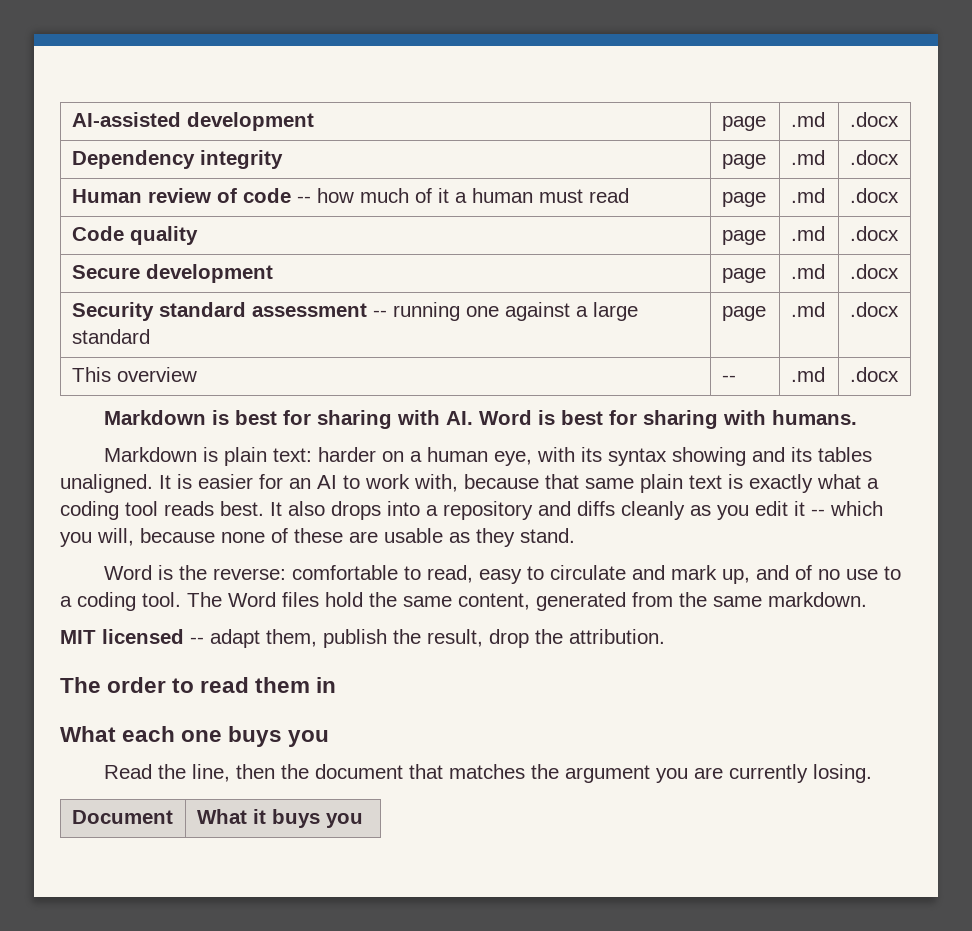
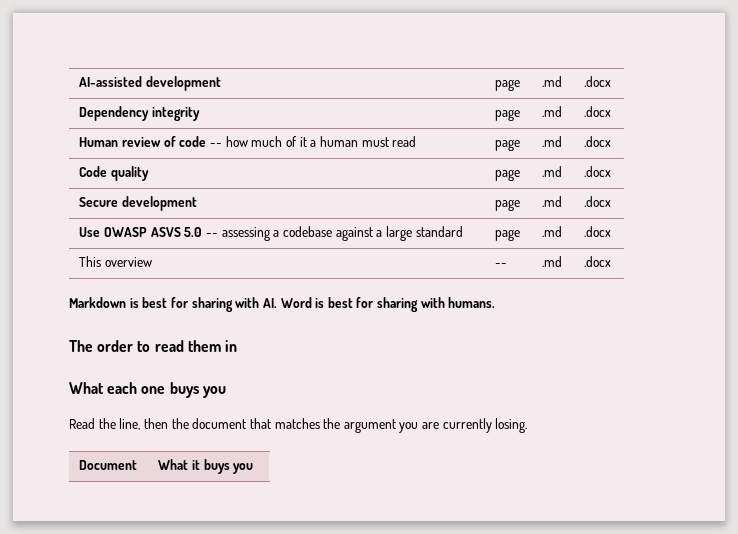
[71,302,499,321] Security standard assessment -- running one -> [79,226,332,241] Use OWASP ASVS 5.0 -- assessing a codebase
[103,447,872,466] [60,474,879,493] [60,501,883,520] [60,528,575,547] [103,565,901,584] [60,592,867,611] [60,629,665,648] // Markdown is plain text: harder on a human eye, with its syntax showing and its tables unaligned. It is easier for an AI to work with, because that same plain text is exactly what a coding tool reads best. It also drops into a repository and diffs cleanly as you edit it -- which you will, because none of these are usable as they stand. // Word is the reverse: comfortable to read, easy to circulate and mark up, and of no use to a coding tool. The Word files hold the same content, generated from the same markdown. // MIT licensed -- adapt them, publish the result, drop the attribution. -> (496, 302) none

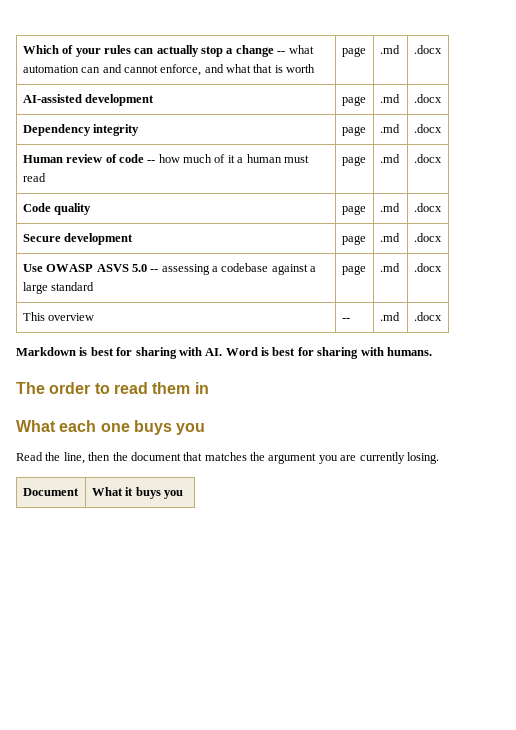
(79, 81) none -> [22,45,314,57] [22,64,316,76] [341,47,366,57] [379,45,400,54] [413,45,442,54] Which of your rules can actually stop a change -- what automation can and cannot enforce, and what that is worth | page | .md | .docx //

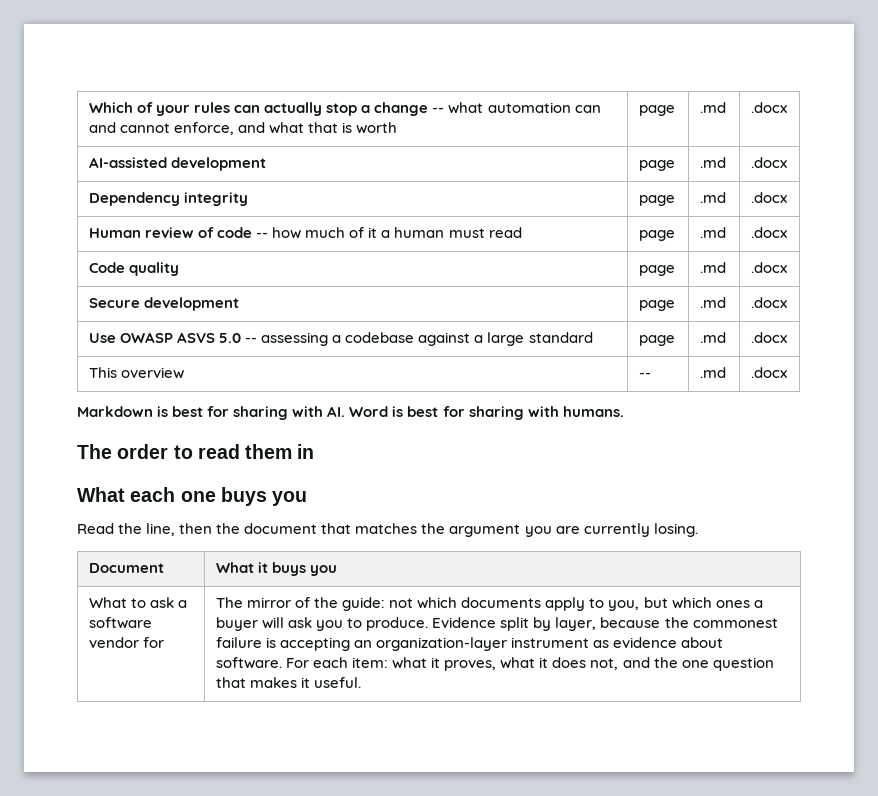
(183, 494) none -> [88,597,188,608] [88,617,152,629] [88,637,165,648] [215,597,763,611] [215,617,778,631] [215,637,724,651] [215,657,774,671] [215,677,362,688] // What to ask a software vendor for | The mirror of the guide: not which documents apply to you, but which ones a buyer will ask you to produce. Evidence split by layer, because the commonest failure is accepting an organization-layer instrument as evidence about software. For each item: what it proves, what it does not, and the one question that makes it useful.

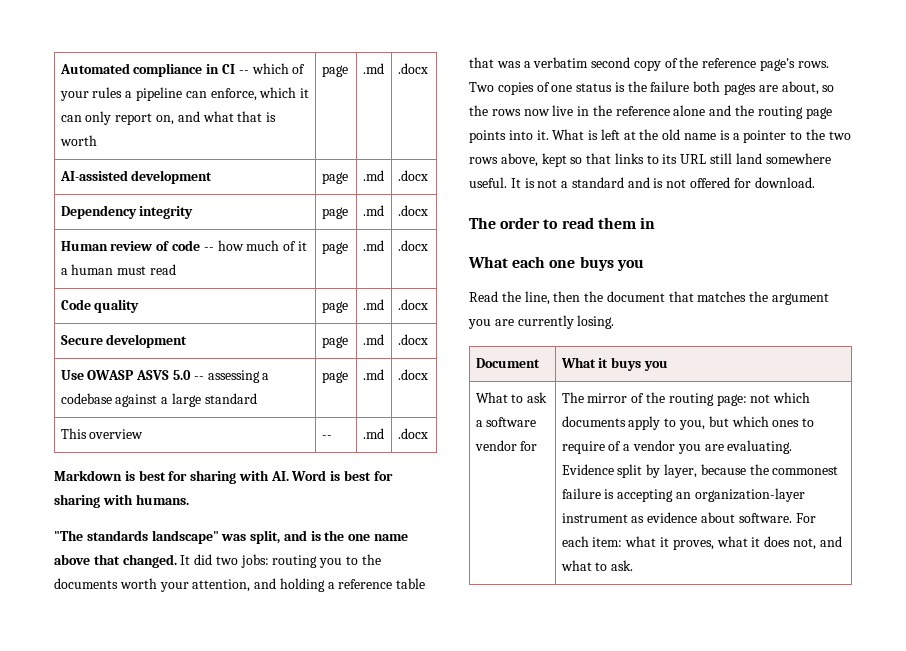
[88,102,601,116] [88,122,235,135] Which of your rules can actually stop a change -- what automation can and cannot enforce, -> [59,63,306,77] [59,87,310,101] [60,111,175,125] Automated compliance in CI -- which of your rules a pipeline can enforce, which it can only report on,
(624, 411) none -> [54,530,409,544] [54,554,381,568] [54,578,426,592] [469,57,829,71] [469,81,835,95] [469,105,832,119] [469,129,851,143] [469,153,831,167] [469,177,815,188] // "The standards landscape" was split, and is the one name above that changed. It did two jobs: routing you to the documents worth your attention, and holding a reference table that was a verbatim second copy of the reference page's rows. Two copies of one status is the failure both pages are about, so the rows now live in the reference alone and the routing page points into it. What is left at the old name is a pointer to the two rows above, kept so that links to its URL still land somewhere useful. It is not a standard and is not offered for download.
[342,597,386,611] guide: -> [668,393,747,406] routing page:
[753,600,763,608] [215,617,429,631] a buyer will ask you to produce. -> [802,418,815,427] [561,440,793,454] to require of a vendor you are evaluating.
[653,657,774,671] [215,677,362,688] the one question that makes it useful. -> [560,560,634,571] what to ask.

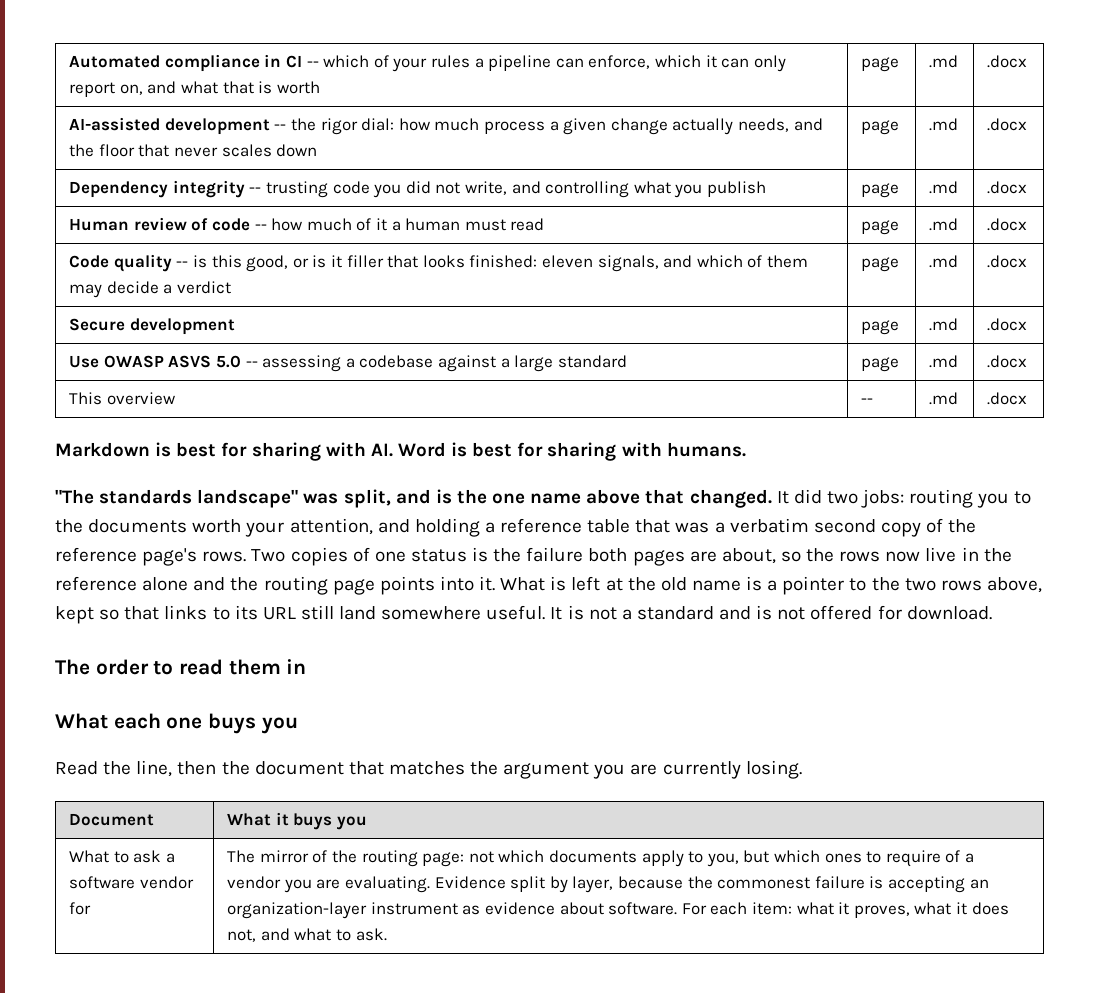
(213, 177) none -> [274,118,823,135] [69,144,318,157] -- the rigor dial: how much process a given change actually needs, and the floor that never scales down
(194, 212) none -> [249,181,766,198] -- trusting code you did not write, and controlling what you publish
(140, 306) none -> [176,255,808,272] [69,281,232,298] -- is this good, or is it filler that looks finished: eleven signals, and which of them may decide a verdict

